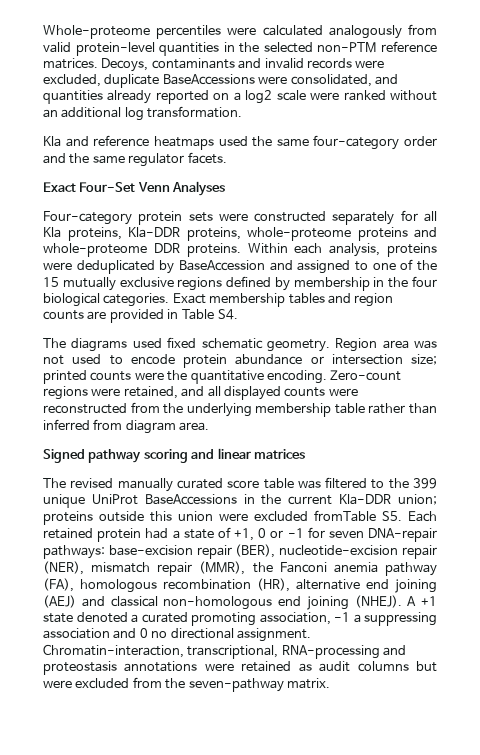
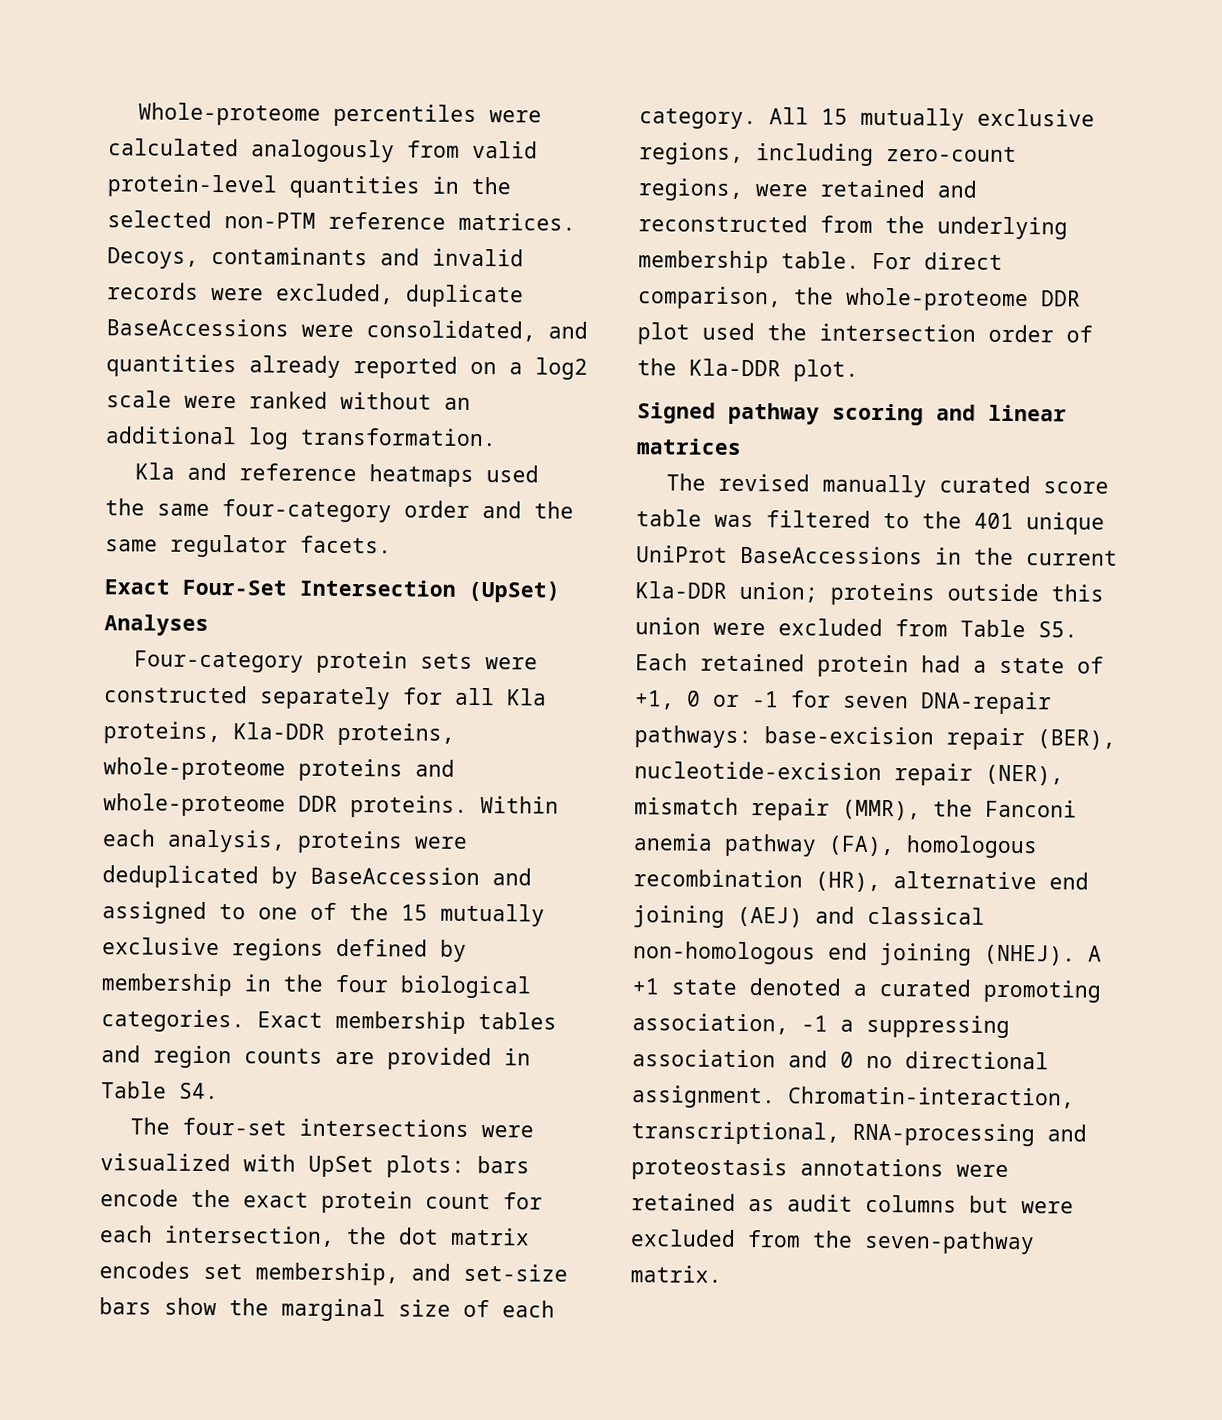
[137,182,170,192] Venn -> [299,579,560,603] Intersection (UpSet)
[71,337,437,352] [43,354,437,368] [43,370,402,384] [43,386,358,400] diagrams used fixed schematic geometry. Region area was not used to encode protein abundance or intersection size; printed counts were the quantitative encoding. Zero-count regions were retained, and all displayed counts were -> [181,1117,534,1138] [100,1153,530,1178] [100,1189,543,1214] [99,1225,530,1247] [99,1261,568,1286] [99,1297,555,1322] [639,107,1095,131] [639,142,1017,166] [638,178,977,201] four-set intersections were visualized with UpSet plots: bars encode the exact protein count for each intersection, the dot matrix encodes set membership, and set-size bars show the marginal size of each category. All 15 mutually exclusive regions, including zero-count regions, were retained and
[334,403,437,414] [43,419,210,434] table rather than inferred from diagram area. -> [781,251,1003,270] [638,286,1081,312] [637,322,1093,345] [637,358,859,382] table. For direct comparison, the whole-proteome DDR plot used the intersection order of the Kla-DDR plot.
[413,478,438,489] 399 -> [974,512,1014,530] 401
[314,510,377,522] fromTable -> [895,619,1026,638] from Table

